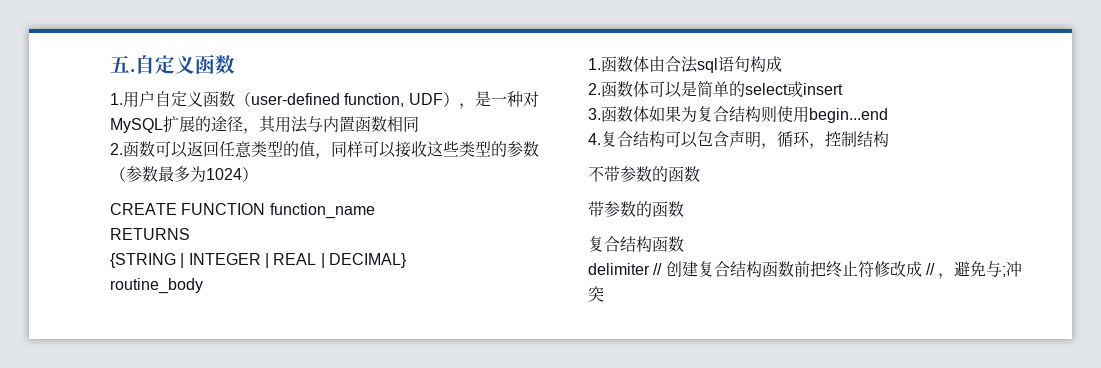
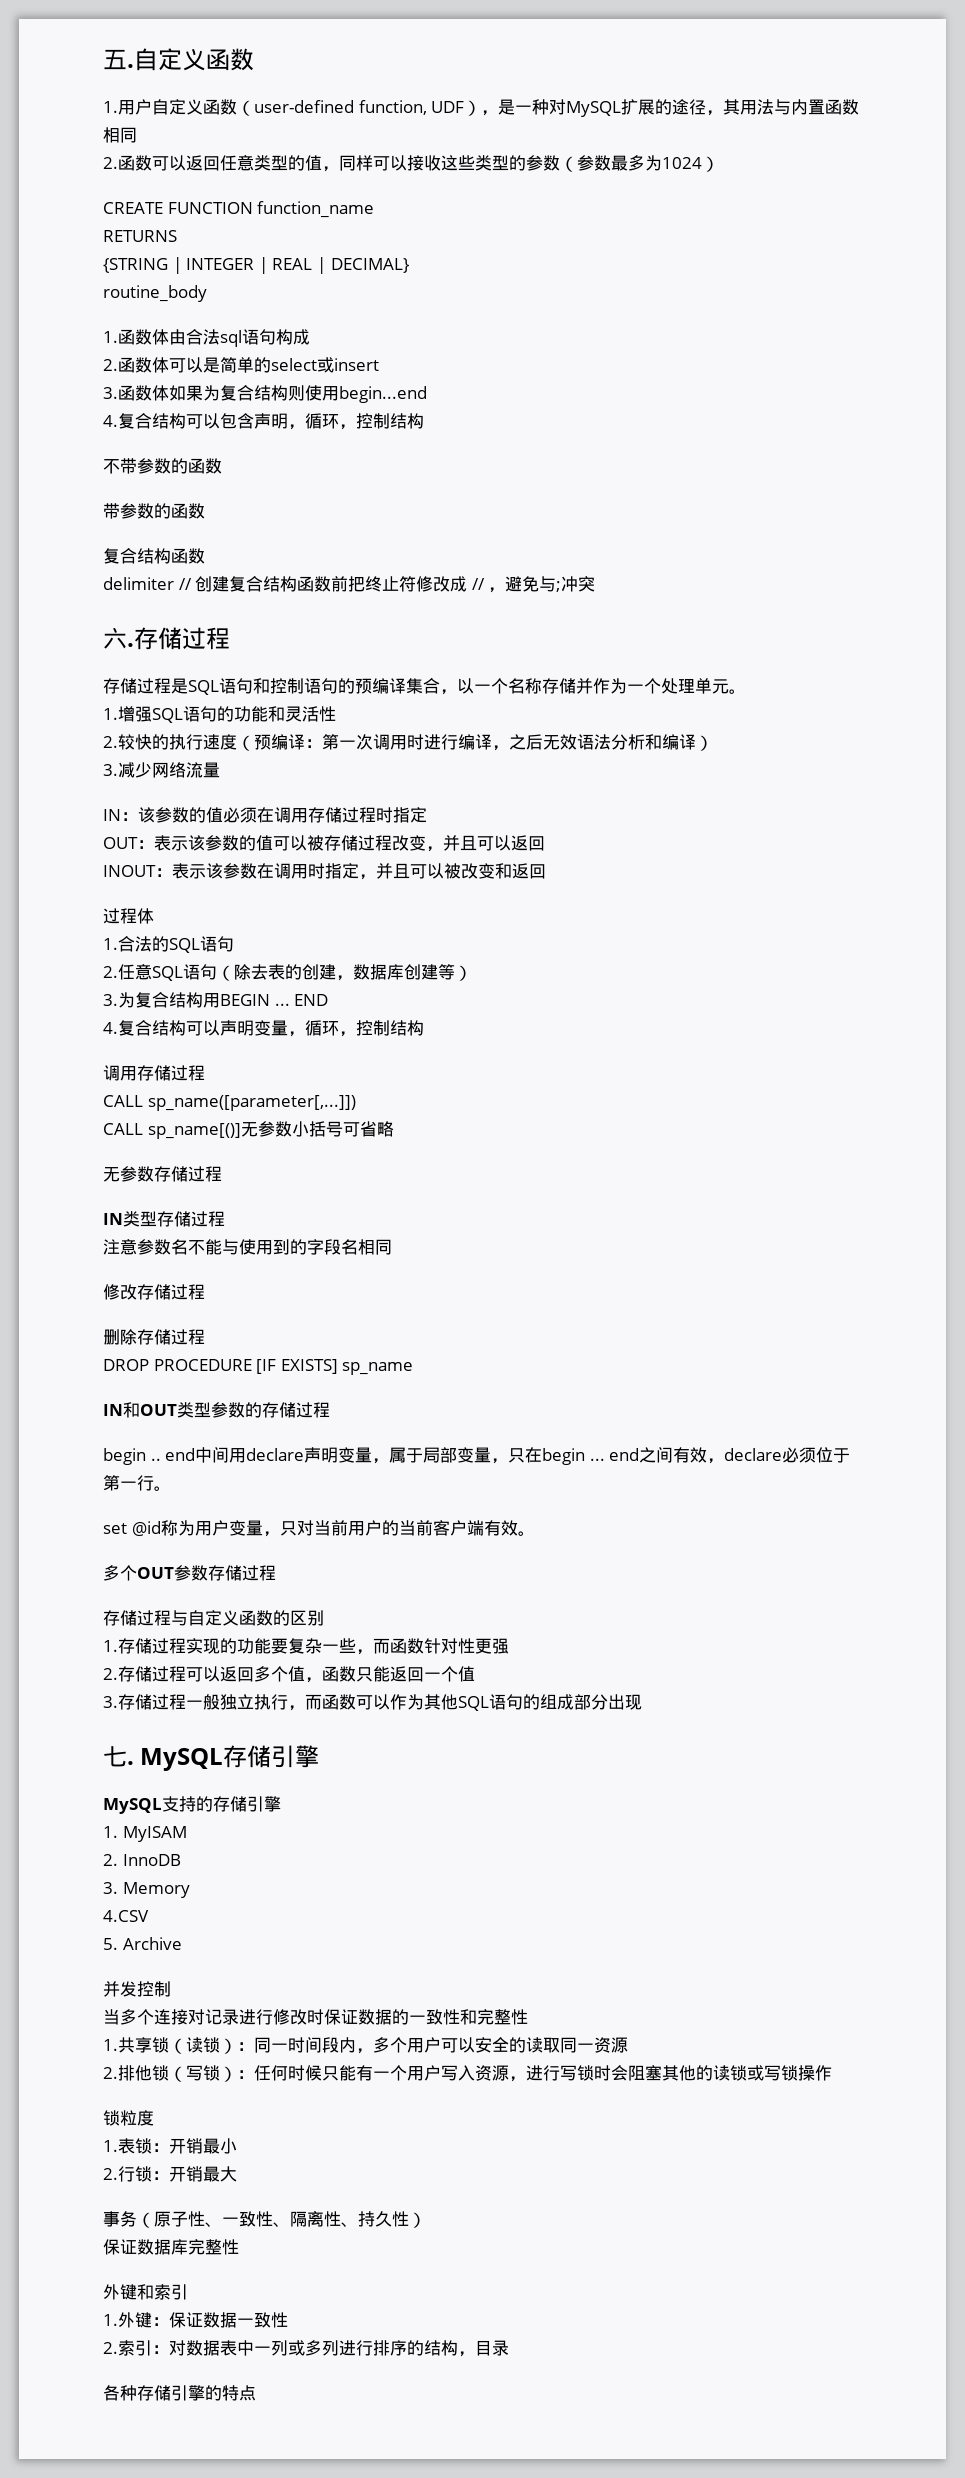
(604, 294) none -> [103,627,230,650] [103,678,746,695] [103,706,336,723] [103,734,713,751] [103,762,220,778] [103,807,427,823] [103,835,545,852] [103,863,546,880] [103,908,154,924] [103,936,234,953] [103,964,472,981] [103,992,329,1008] [103,1020,424,1037] [103,1065,205,1081] [103,1095,356,1111] [103,1121,394,1139] [103,1166,222,1182] [103,1211,225,1227] [103,1239,392,1255] [103,1284,205,1300] [103,1329,205,1345] [103,1359,414,1375] [103,1402,330,1418] [103,1447,851,1465] [103,1475,171,1491] [103,1520,535,1537] [103,1565,276,1581] [103,1610,324,1626] [103,1638,509,1655] [103,1666,475,1683] [103,1694,642,1711] [103,1745,320,1771] [103,1796,281,1814] [103,1826,187,1842] [103,1854,181,1866] [103,1882,190,1898] [103,1910,149,1922] [103,1937,182,1950] [103,1981,171,1997] [103,2009,528,2025] [103,2037,628,2054] [103,2065,832,2082] [103,2110,154,2126] [103,2138,237,2154] [103,2166,237,2182] [103,2211,426,2228] [103,2239,239,2255] [103,2284,188,2300] [103,2312,288,2328] [103,2340,509,2357] [103,2385,256,2401] // 六.存储过程 // 存储过程是SQL语句和控制语句的预编译集合，以一个名称存储并作为一个处理单元。 // 1.增强SQL语句的功能和灵活性 // 2.较快的执行速度（预编译：第一次调用时进行编译，之后无效语法分析和编译） // 3.减少网络流量 // IN：该参数的值必须在调用存储过程时指定 // OUT：表示该参数的值可以被存储过程改变，并且可以返回 // INOUT：表示该参数在调用时指定，并且可以被改变和返回 // 过程体 // 1.合法的SQL语句 // 2.任意SQL语句（除去表的创建，数据库创建等） // 3.为复合结构用BEGIN ... END // 4.复合结构可以声明变量，循环，控制结构 // 调用存储过程 // CALL sp_name([parameter[,...]]) // CALL sp_name[()]无参数小括号可省略 // 无参数存储过程 // IN类型存储过程 // 注意参数名不能与使用到的字段名相同 // 修改存储过程 // 删除存储过程 // DROP PROCEDURE [IF EXISTS] sp_name // IN和OUT类型参数的存储过程 // begin .. end中间用declare声明变量，属于局部变量，只在begin ... end之间有效，declare必须位于第一行。 // set @id称为用户变量，只对当前用户的当前客户端有效。 // 多个OUT参数存储过程 // 存储过程与自定义函数的区别 // 1.存储过程实现的功能要复杂一些，而函数针对性更强 // 2.存储过程可以返回多个值，函数只能返回一个值 // 3.存储过程一般独立执行，而函数可以作为其他SQL语句的组成部分出现 // 七. MySQL存储引擎 // MySQL支持的存储引擎 // 1. MyISAM // 2. InnoDB // 3. Memory // 4.CSV // 5. Archive // 并发控制 // 当多个连接对记录进行修改时保证数据的一致性和完整性 // 1.共享锁（读锁）：同一时间段内，多个用户可以安全的读取同一资源 // 2.排他锁（写锁）：任何时候只能有一个用户写入资源，进行写锁时会阻塞其他的读锁或写锁操作 // 锁粒度 // 1.表锁：开销最小 // 2.行锁：开销最大 // 事务（原子性、一致性、隔离性、持久性） // 保证数据库完整性 // 外键和索引 // 1.外键：保证数据一致性 // 2.索引：对数据表中一列或多列进行排序的结构，目录 // 各种存储引擎的特点

